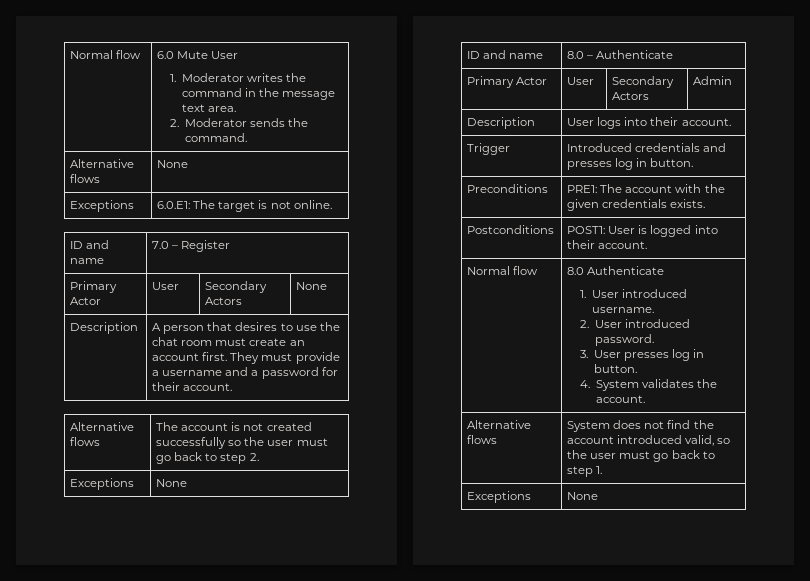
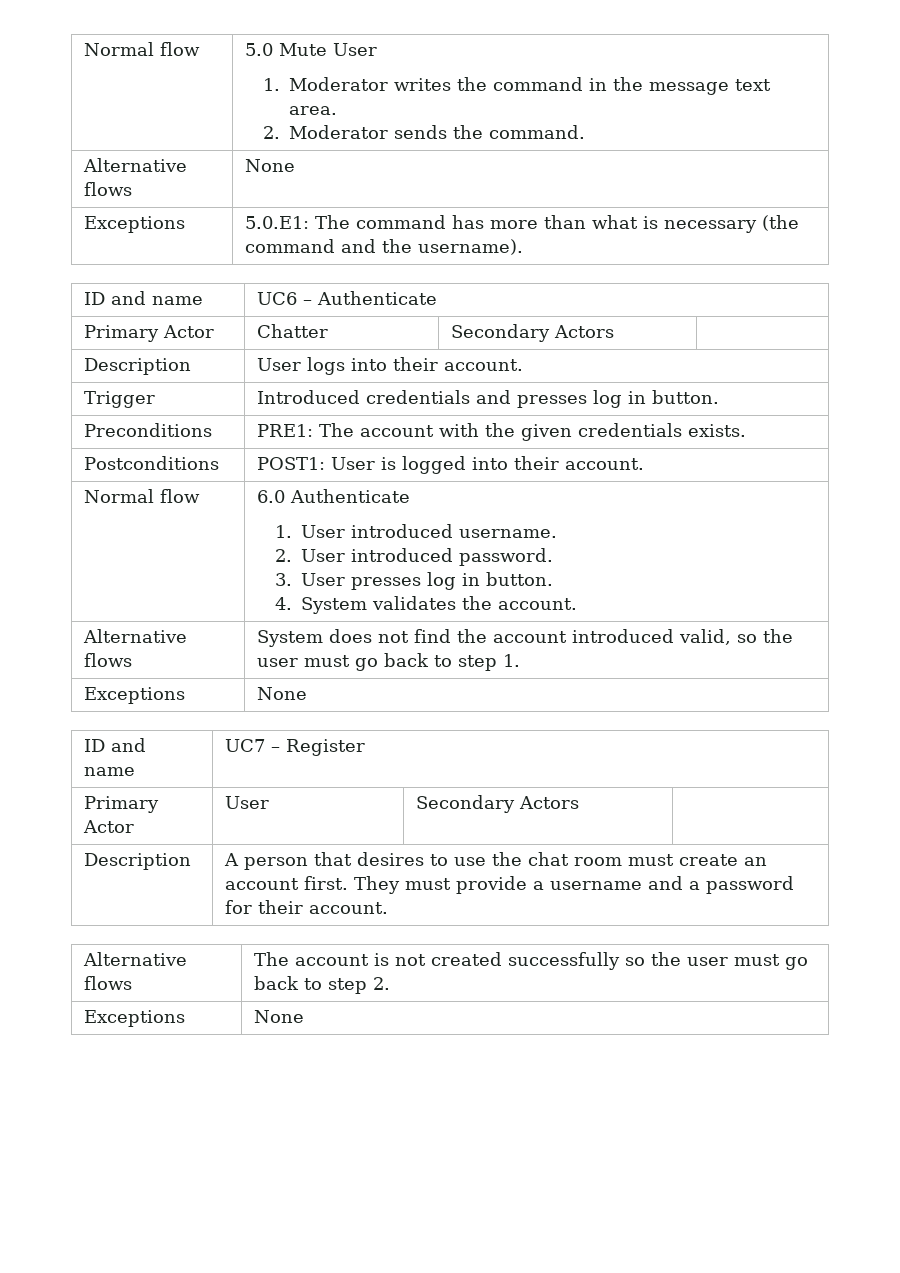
[70,50,142,59] [157,51,175,59] Normal flow | 6.0 -> [83,42,200,56] [244,43,273,56] Normal flow | 5.0
[157,200,332,212] [70,240,110,249] [70,258,105,264] [152,241,170,249] 6.0.E1: The target is not online. // ID and name | 7.0 -> [244,215,799,233] [244,239,523,255] [83,291,203,305] [256,291,437,305] [83,325,214,342] [256,324,328,338] [450,324,614,342] [83,358,191,375] [256,357,523,375] [83,391,155,408] [256,390,719,408] [83,423,212,437] [256,423,746,441] [83,456,219,470] [256,456,644,474] [83,489,200,503] [256,489,410,503] [275,524,558,538] [275,548,554,566] [275,572,554,590] [275,596,578,614] [82,629,187,643] [83,653,132,667] [256,629,793,647] [256,653,520,671] [83,687,185,704] [256,687,307,700] [83,738,146,752] [83,767,135,776] [224,739,265,752] 5.0.E1: The command has more than what is necessary (the command and the username). // ID and name | UC6 – Authenticate // Primary Actor | Chatter | Secondary Actors | // Description | User logs into their account. // Trigger | Introduced credentials and presses log in button. // Preconditions | PRE1: The account with the given credentials exists. // Postconditions | POST1: User is logged into their account. // Normal flow | 6.0 Authenticate // 1. User introduced username. // 2. User introduced password. // 3. User presses log in button. // 4. System validates the account. // Alternative flows | System does not find the account introduced valid, so the user must go back to step 1. // Exceptions | None // ID and name | UC7
[296,282,328,290] | None -> (579, 802) |
[467,50,544,59] [567,50,674,59] [467,76,548,88] [567,77,595,85] [612,76,675,88] [612,92,650,100] [693,76,733,85] [467,117,536,129] [567,117,731,129] [467,143,511,155] [567,143,727,152] [567,158,694,170] [467,184,549,193] [567,184,725,193] [567,199,706,211] [467,225,555,234] [567,225,718,237] [567,240,648,249] [467,266,539,275] [567,266,665,275] [580,289,688,298] [592,307,655,313] [580,319,691,328] [595,334,655,346] [580,349,705,361] [594,364,638,373] [580,379,718,391] [596,395,646,403] [467,420,532,429] [467,435,498,444] [567,420,714,432] [567,435,731,446] [567,450,715,462] [567,466,603,477] [467,491,532,503] [567,492,599,500] // ID and name | 8.0 – Authenticate // Primary Actor | User | Secondary Actors | Admin // Description | User logs into their account. // Trigger | Introduced credentials and presses log in button. // Preconditions | PRE1: The account with the given credentials exists. // Postconditions | POST1: User is logged into their account. // Normal flow | 8.0 Authenticate // 1. User introduced username. // 2. User introduced password. // 3. User presses log in button. // 4. System validates the account. // Alternative flows | System does not find the account introduced valid, so the user must go back to step 1. // Exceptions | None -> (304, 1016) none

